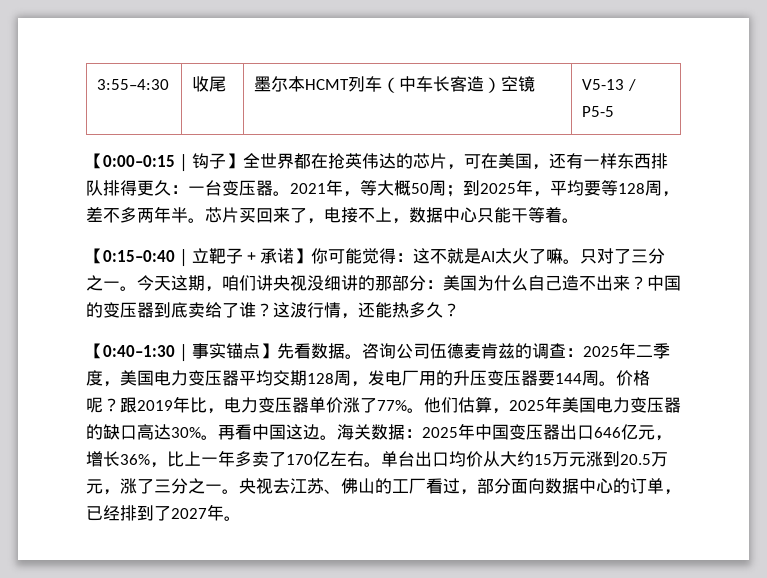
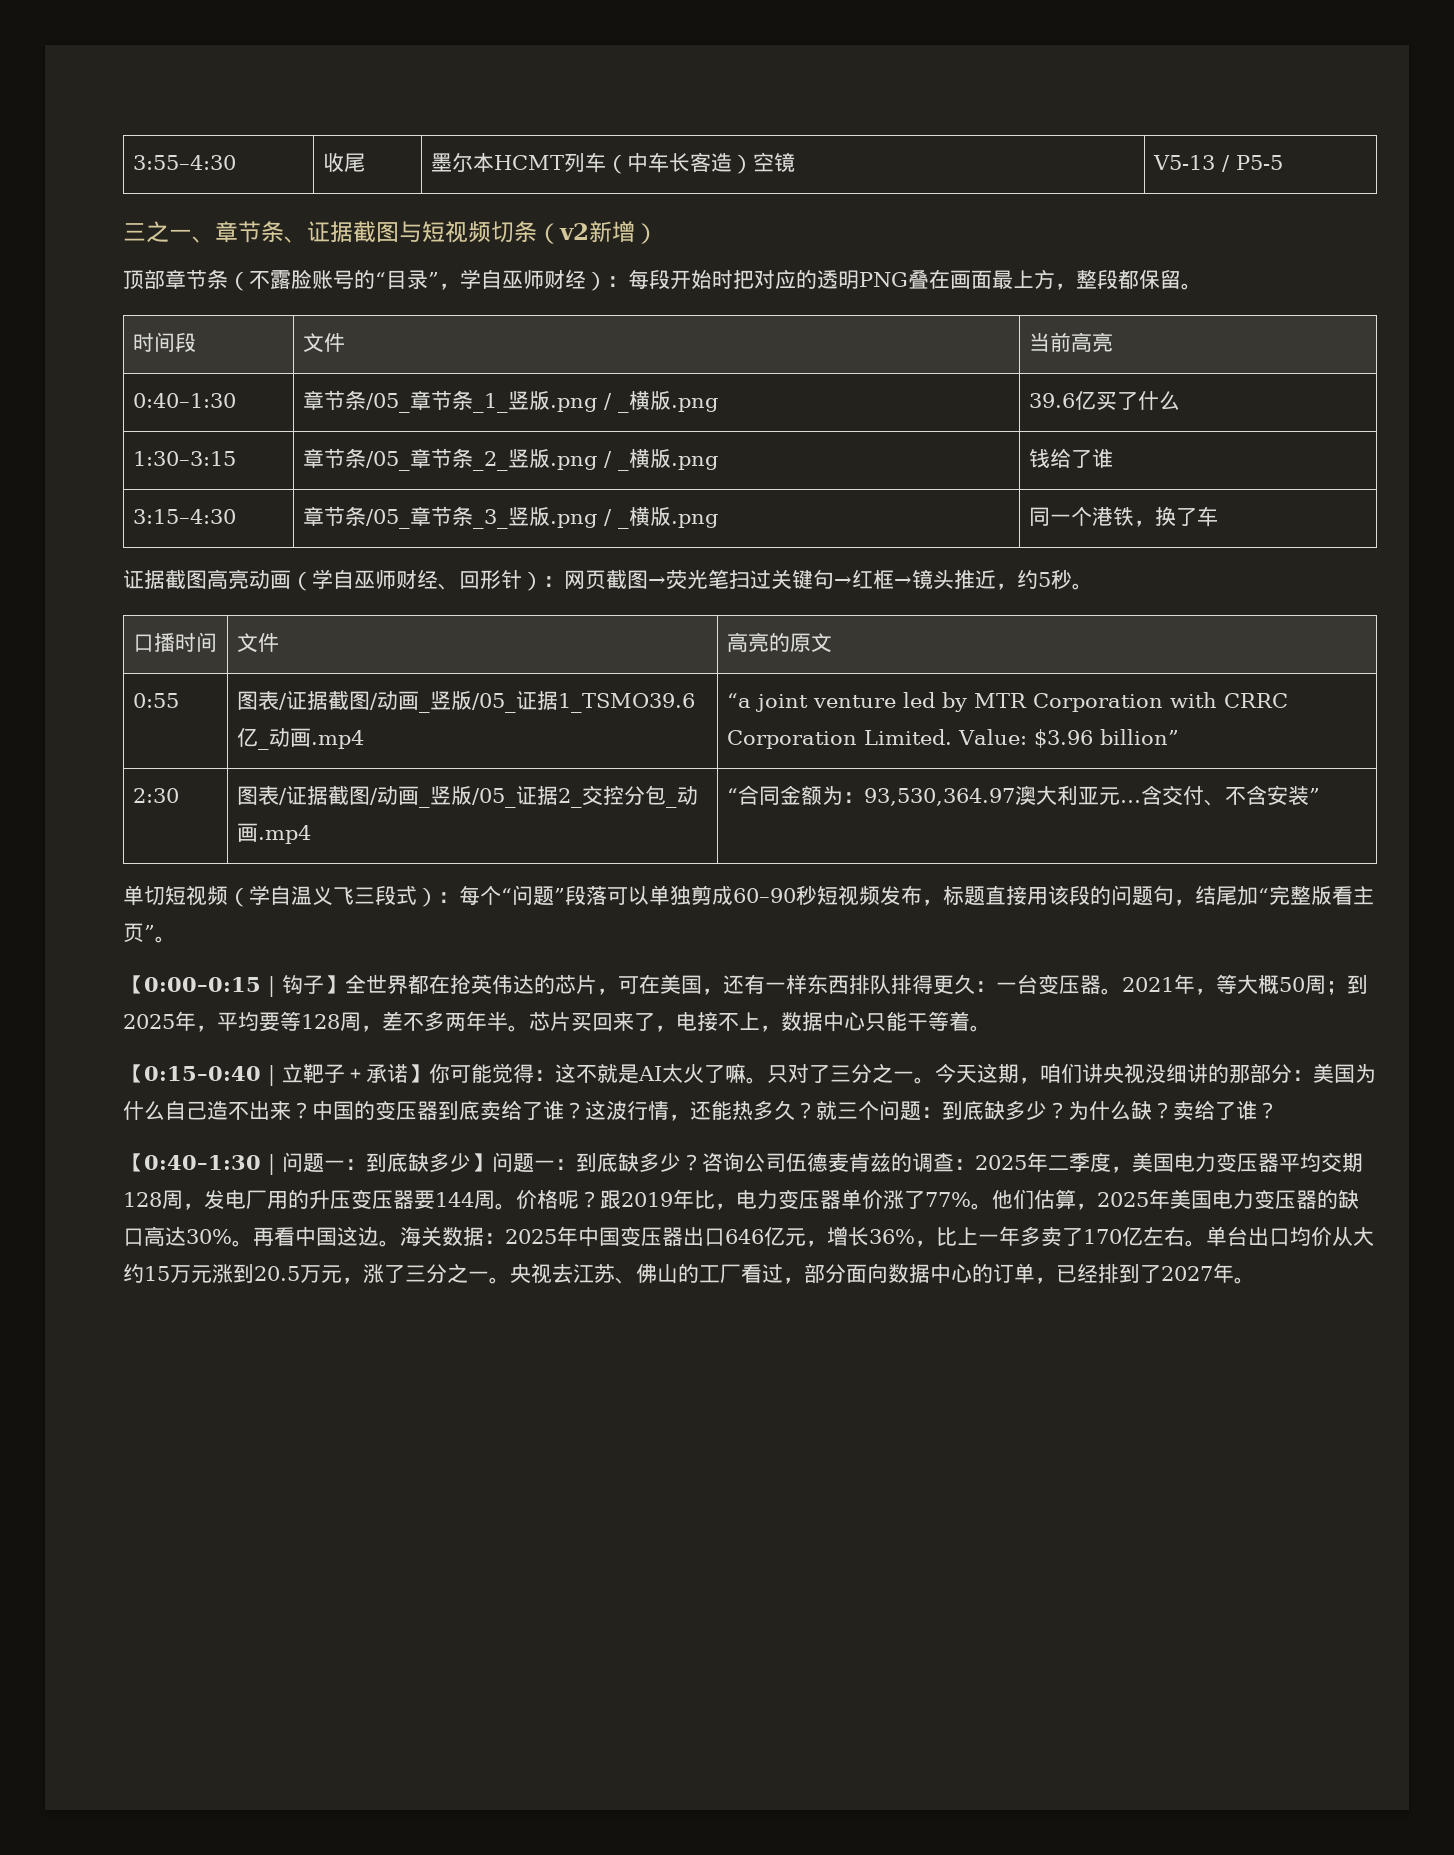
(615, 111) none -> [123,221,658,244] [123,269,1202,291] [133,332,197,352] [303,333,346,353] [1029,332,1114,352] [133,393,237,408] [303,390,719,413] [1029,391,1181,411] [133,451,237,466] [303,448,719,471] [1029,448,1114,468] [133,509,237,524] [303,506,719,529] [1029,506,1219,527] [123,569,1093,591] [133,632,218,652] [237,633,280,653] [727,632,833,653] [133,693,180,708] [237,690,696,713] [237,728,365,750] [727,692,1289,712] [727,729,1180,749] [133,788,180,803] [237,785,699,808] [237,823,312,844] [727,785,1321,806] [123,885,1374,907] [123,923,176,943] // 三之一、章节条、证据截图与短视频切条（v2新增） // 顶部章节条（不露脸账号的“目录”，学自巫师财经）：每段开始时把对应的透明PNG叠在画面最上方，整段都保留。 // 时间段 | 文件 | 当前高亮 // 0:40–1:30 | 章节条/05_章节条_1_竖版.png / _横版.png | 39.6亿买了什么 // 1:30–3:15 | 章节条/05_章节条_2_竖版.png / _横版.png | 钱给了谁 // 3:15–4:30 | 章节条/05_章节条_3_竖版.png / _横版.png | 同一个港铁，换了车 // 证据截图高亮动画（学自巫师财经、回形针）：网页截图→荧光笔扫过关键句→红框→镜头推近，约5秒。 // 口播时间 | 文件 | 高亮的原文 // 0:55 | 图表/证据截图/动画_竖版/05_证据1_TSMO39.6亿_动画.mp4 | “a joint venture led by MTR Corporation with CRRC Corporation Limited. Value: $3.96 billion” // 2:30 | 图表/证据截图/动画_竖版/05_证据2_交控分包_动画.mp4 | “合同金额为：93,530,364.97澳大利亚元…含交付、不含安装” // 单切短视频（学自温义飞三段式）：每个“问题”段落可以单独剪成60–90秒短视频发布，标题直接用该段的问题句，结尾加“完整版看主页”。
[86,343,362,362] // 【0:40–1:30｜事实锚点】先看数据。 -> [816,1100,1278,1121] [123,1152,702,1175] 就三个问题：到底缺多少？为什么缺？卖给了谁？ // 【0:40–1:30｜问题一：到底缺多少】问题一：到底缺多少？

